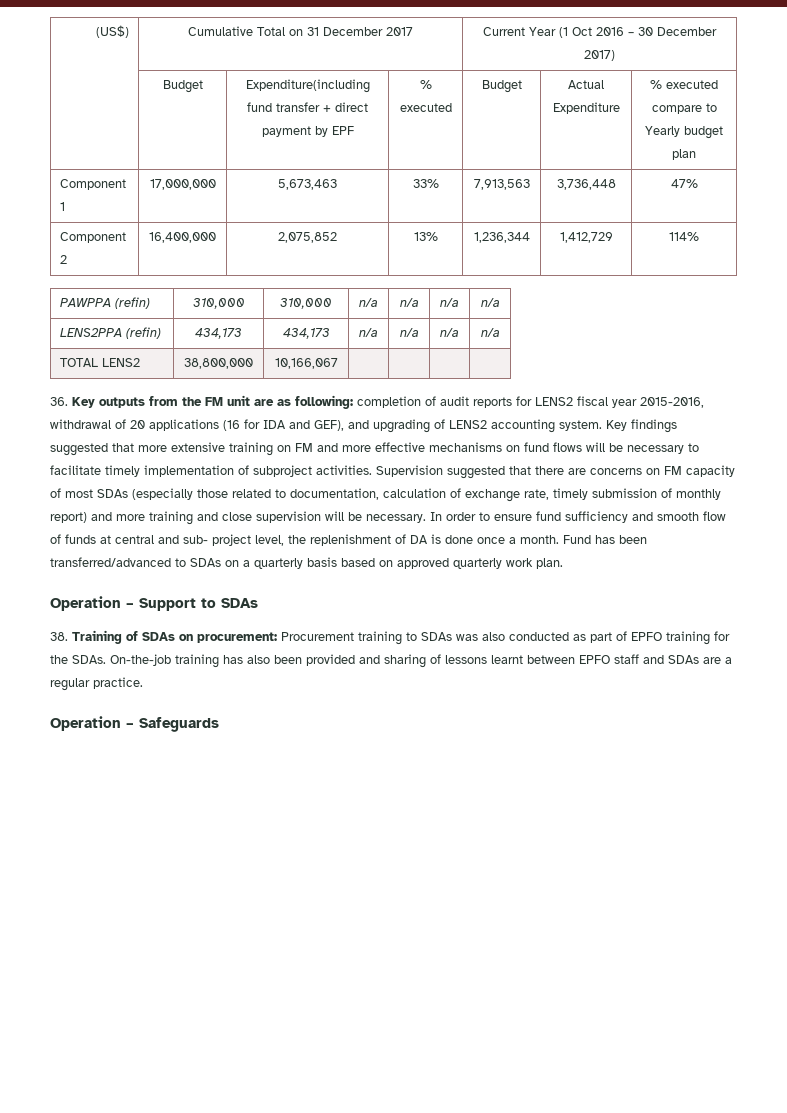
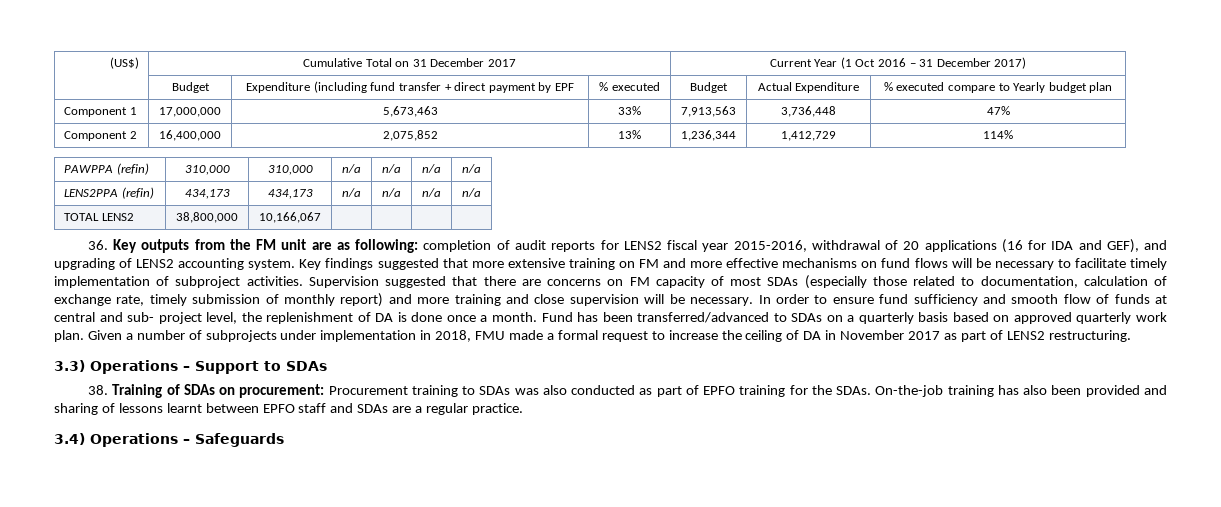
[638,27,653,36] 30 -> [919,59,934,67] 31
[245,79,370,93] Expenditure(including -> [246,81,367,93] Expenditure (including
[50,596,121,611] // Operation -> [87,330,1131,342] [54,360,178,374] Given a number of subprojects under implementation in 2018, FMU made a formal request to increase the ceiling of DA in November 2017 as part of LENS2 restructuring. // 3.3) Operations
[50,716,121,731] Operation -> [54,433,178,447] 3.4) Operations

